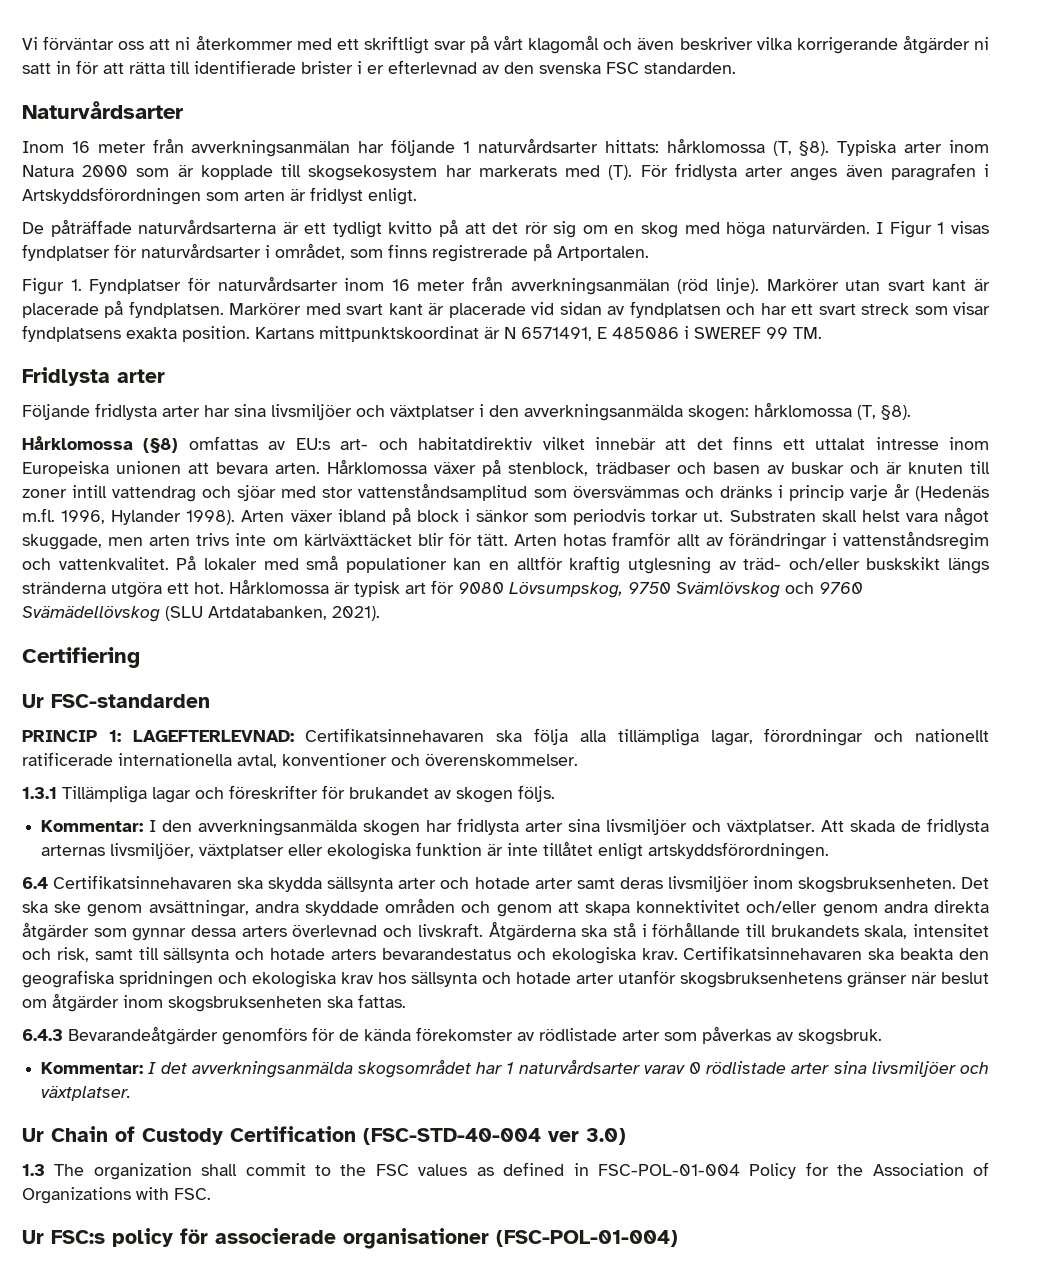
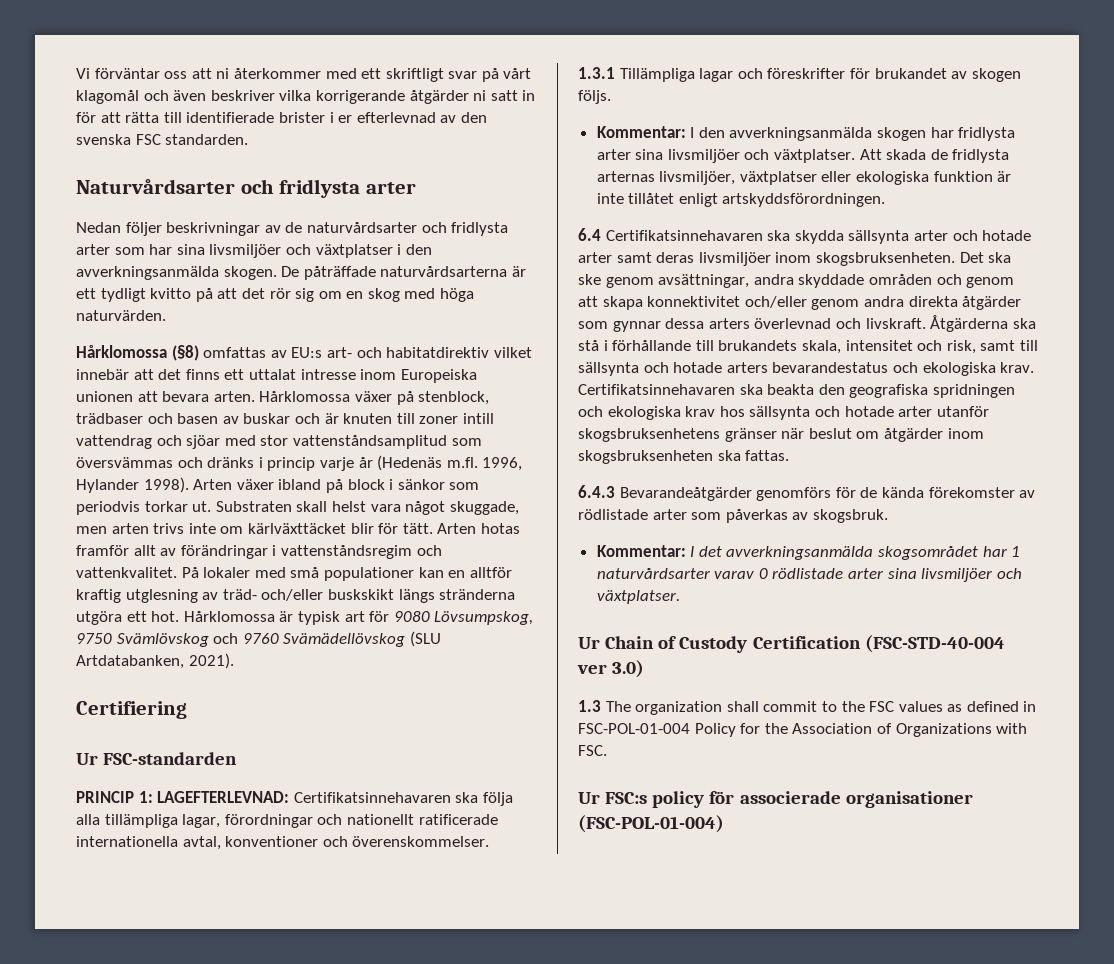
[22,138,990,157] [22,163,990,181] [22,187,417,205] // Inom 16 meter från avverkningsanmälan har följande 1 naturvårdsarter hittats: hårklomossa (T, §8). Typiska arter inom Natura 2000 som är kopplade till skogsekosystem har markerats med (T). För fridlysta arter anges även paragrafen i Artskyddsförordningen som arten är fridlyst enligt. // -> [240,179,416,198] [76,222,509,236] [76,244,432,258] [76,266,277,280] och fridlysta arter // Nedan följer beskrivningar av de naturvårdsarter och fridlysta arter som har sina livsmiljöer och växtplatser i den avverkningsanmälda skogen.
[876,221,989,238] [22,243,649,262] [22,276,990,295] [22,300,991,318] [22,325,822,342] [22,367,165,386] [22,402,911,421] I Figur 1 visas fyndplatser för naturvårdsarter i området, som finns registrerade på Artportalen. // Figur 1. Fyndplatser för naturvårdsarter inom 16 meter från avverkningsanmälan (röd linje). Markörer utan svart kant är placerade på fyndplatsen. Markörer med svart kant är placerade vid sidan av fyndplatsen och har ett svart streck som visar fyndplatsens exakta position. Kartans mittpunktskoordinat är N 6571491, E 485086 i SWEREF 99 TM. // Fridlysta arter // Följande fridlysta arter har sina livsmiljöer och växtplatser i den avverkningsanmälda skogen: hårklomossa (T, §8). -> (166, 315) none

